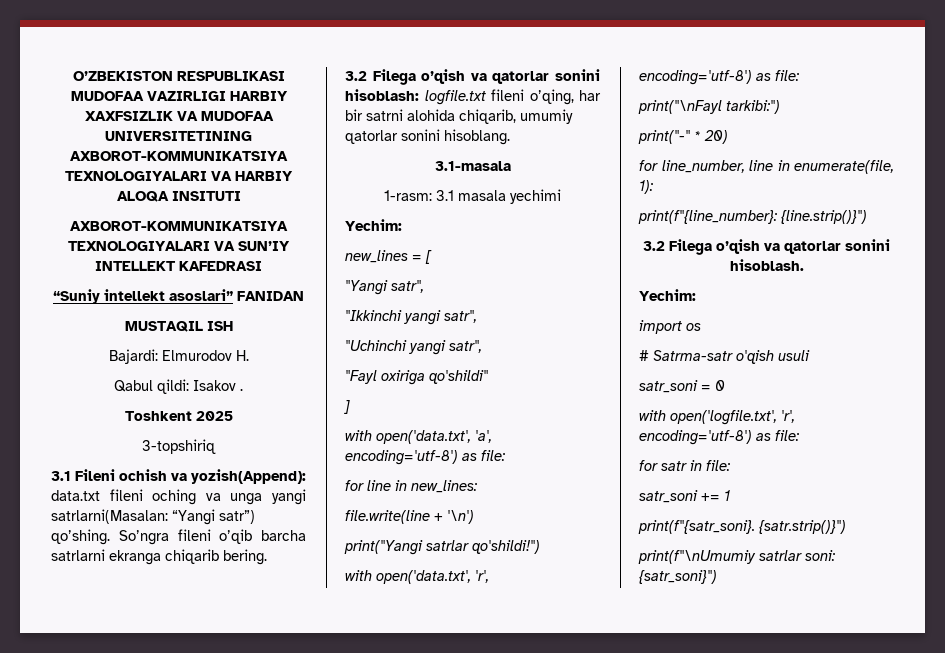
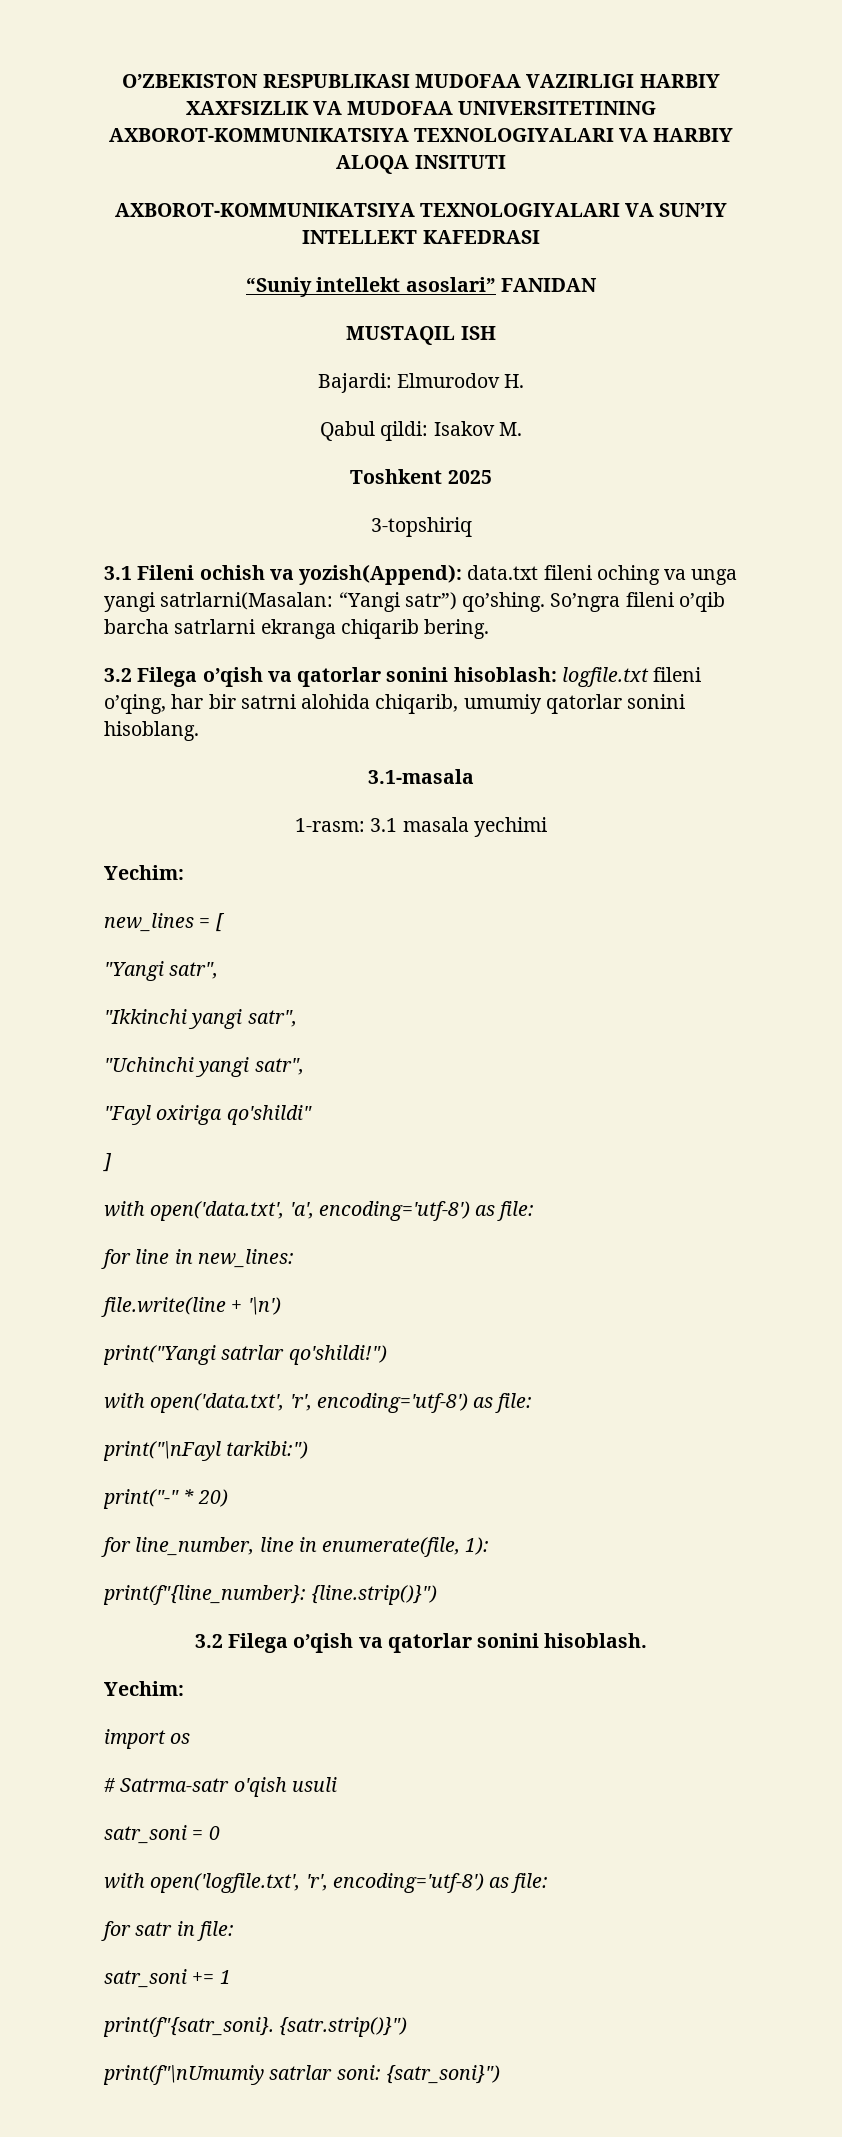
[240,388,243,391] . -> [498,422,522,436] M.

